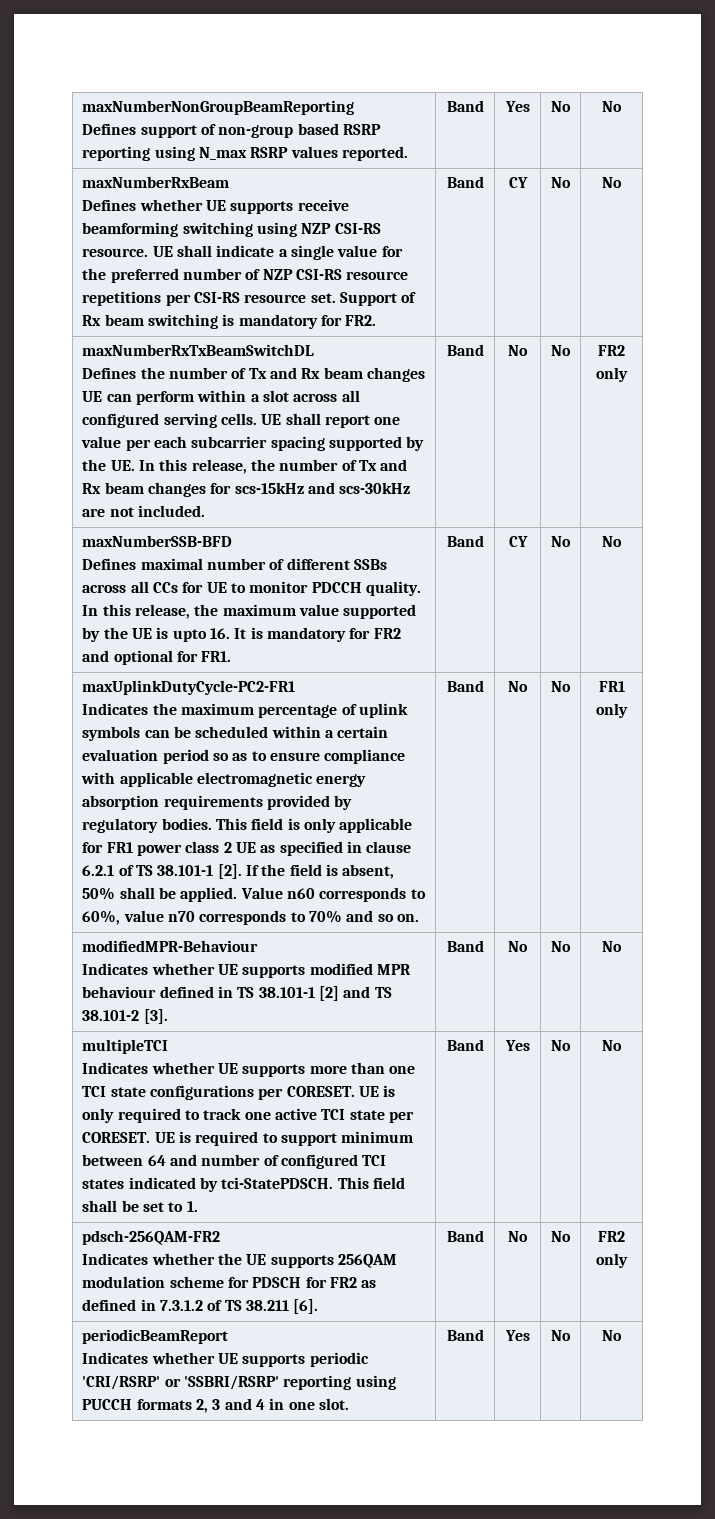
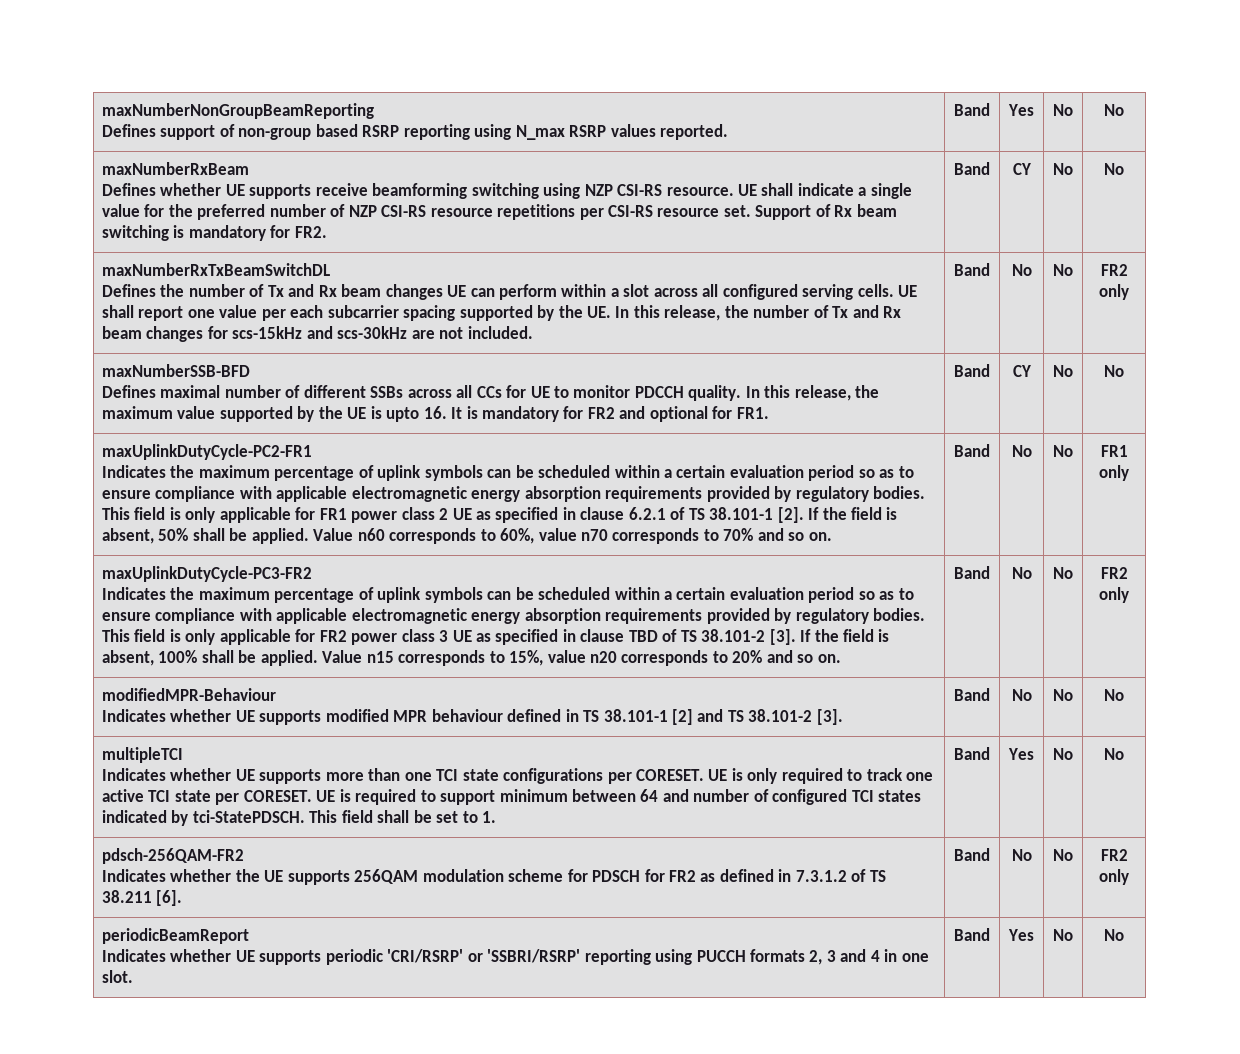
(628, 710) none -> [101,566,312,582] [101,587,914,603] [101,608,925,624] [101,629,890,645] [101,650,841,666] [954,566,990,579] [1011,567,1032,579] [1053,567,1073,579] [1100,567,1128,579] [1099,587,1129,603] // maxUplinkDutyCycle-PC3-FR2 // Indicates the maximum percentage of uplink symbols can be scheduled within a certain evaluation period so as to ensure compliance with applicable electromagnetic energy absorption requirements provided by regulatory bodies. This field is only applicable for FR2 power class 3 UE as specified in clause TBD of TS 38.101-2 [3]. If the field is absent, 100% shall be applied. Value n15 corresponds to 15%, value n20 corresponds to 20% and so on. | Band | No | No | FR2 only

